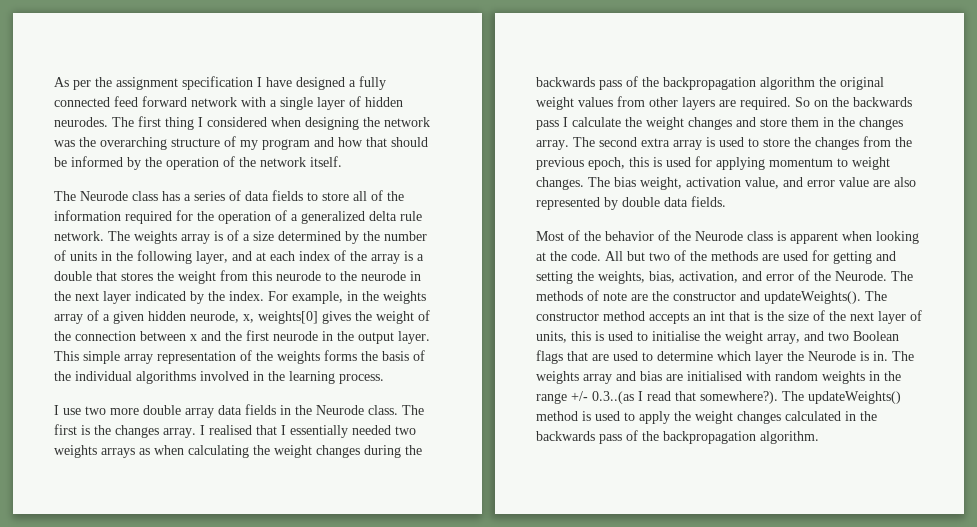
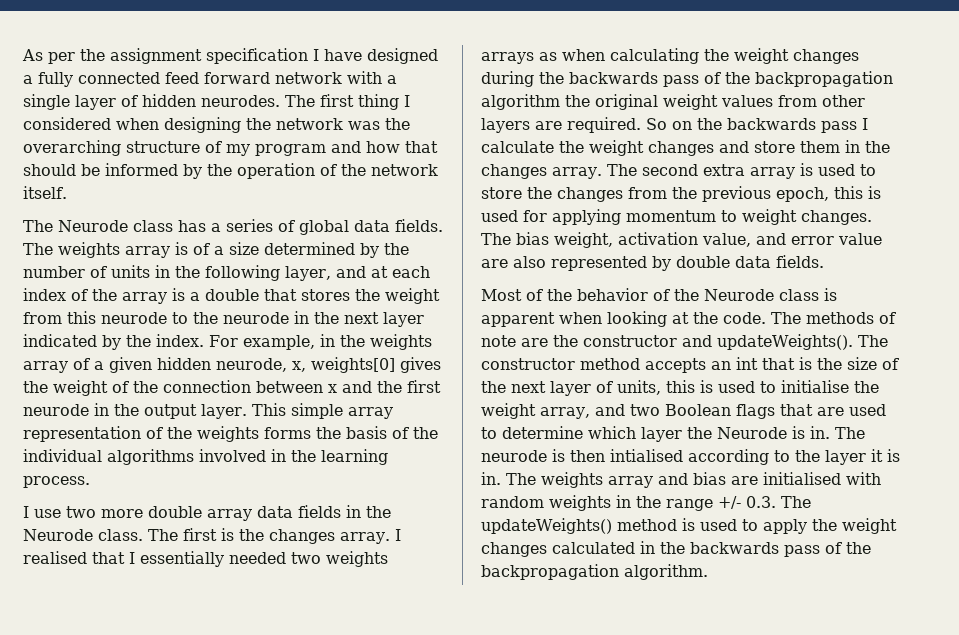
[245,190,404,201] [54,210,422,224] [54,231,104,241] data fields to store all of the information required for the operation of a generalized delta rule network. -> [299,219,443,235] global data fields.
[605,250,896,264] [536,270,887,284] All but two of the methods are used for getting and setting the weights, bias, activation, and error of the Neurode. -> (766, 318) none
(914, 356) none -> [481,449,900,465] [481,472,536,485] neurode is then intialised according to the layer it is in. The
[592,391,778,404] 0.3..(as I read that somewhere?). -> [746,496,776,508] 0.3.

